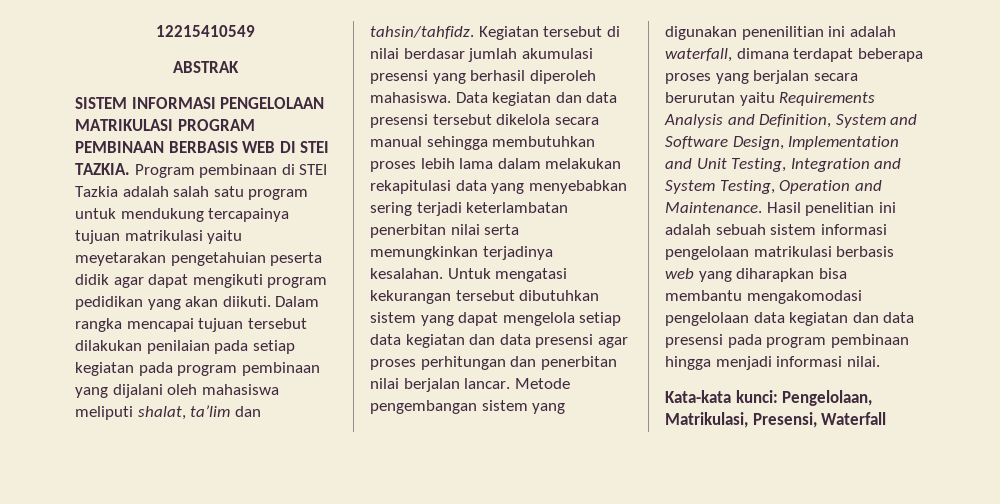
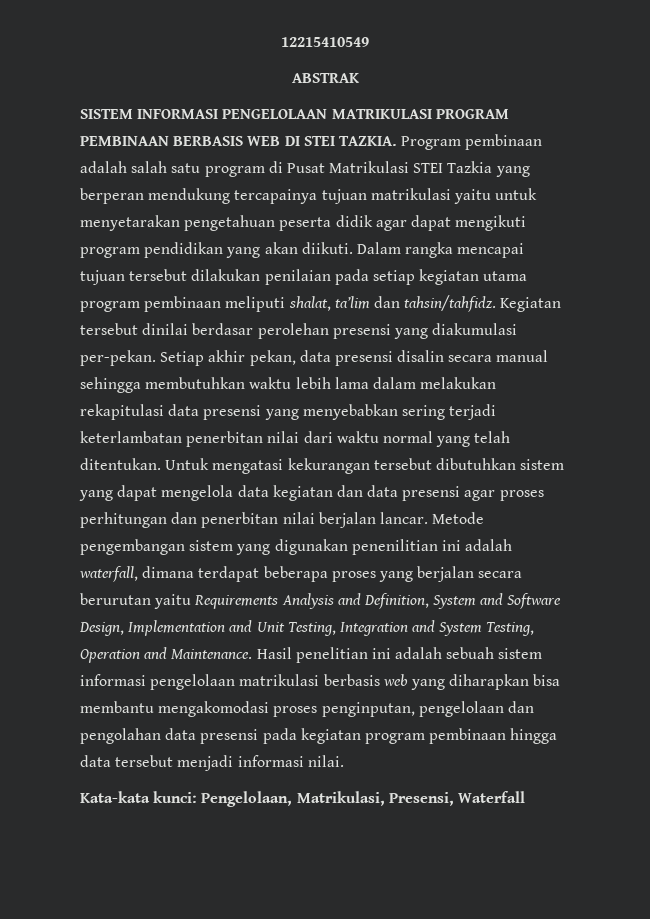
[281,164,328,175] [75,186,118,197] di STEI Tazkia -> (543, 142) none
[75,208,116,219] untuk -> [268,161,530,177] [80,188,144,204] di Pusat Matrikulasi STEI Tazkia yang berperan
[75,252,266,266] meyetarakan pengetahuian -> [495,188,538,200] [80,215,276,231] untuk menyetarakan pengetahuan
[75,296,143,310] pedidikan -> [144,242,224,258] pendidikan
[138,362,320,376] [75,384,279,398] pada program pembinaan yang dijalani oleh mahasiswa -> [483,271,528,281] [80,296,222,312] utama program pembinaan
[606,26,620,37] [370,48,593,62] [370,70,596,84] [370,92,618,106] [370,114,551,128] di nilai berdasar jumlah akumulasi presensi yang berhasil diperoleh mahasiswa. Data kegiatan dan data presensi tersebut dikelola -> [142,323,518,339] [80,350,445,366] dinilai berdasar perolehan presensi yang diakumulasi per-pekan. Setiap akhir pekan, data presensi disalin
[370,161,416,172] proses -> [249,377,292,389] waktu
(487, 185) none -> [203,405,262,420] presensi
[484,224,520,235] [370,246,553,260] [370,268,443,279] serta memungkinkan terjadinya kesalahan. -> [303,431,511,447] [80,458,161,470] dari waktu normal yang telah ditentukan.
[579,312,622,326] setiap -> (234, 493) none
[665,312,879,326] pengelolaan data kegiatan dan -> [273,701,534,717] [80,728,161,744] proses penginputan, pengelolaan dan pengolahan
(762, 341) none -> [300,728,361,744] kegiatan
(711, 363) none -> [80,755,174,767] data tersebut

